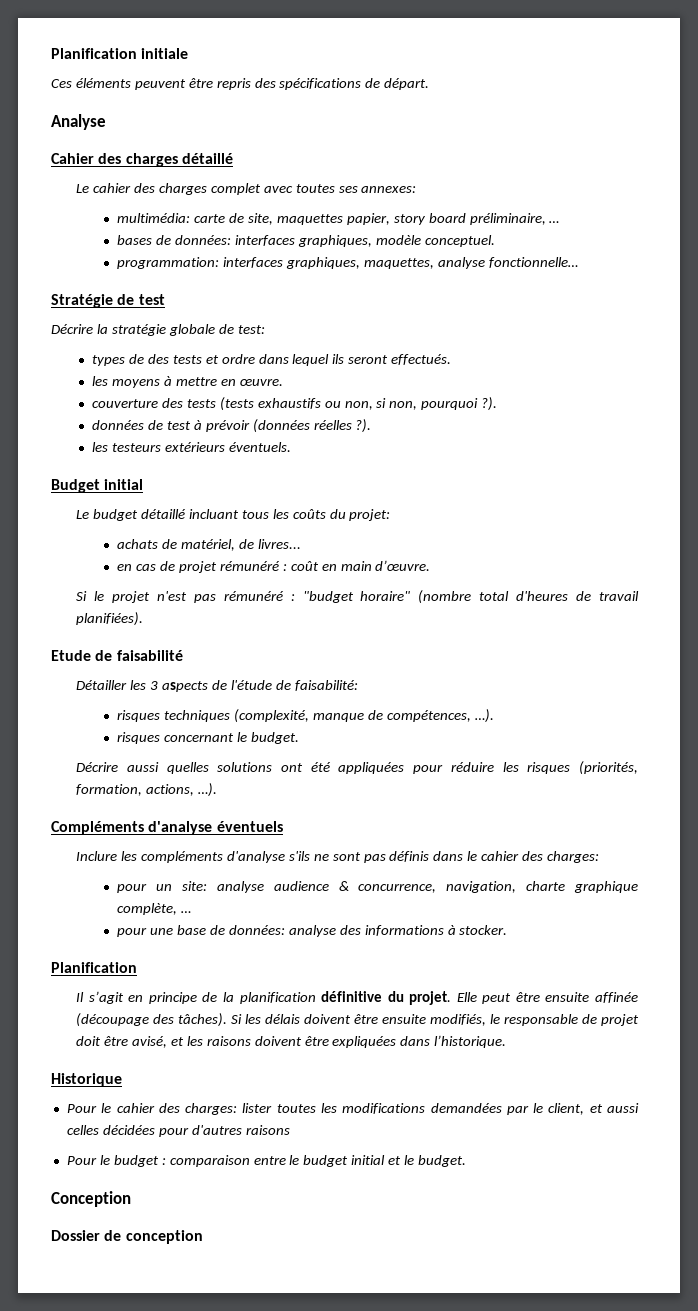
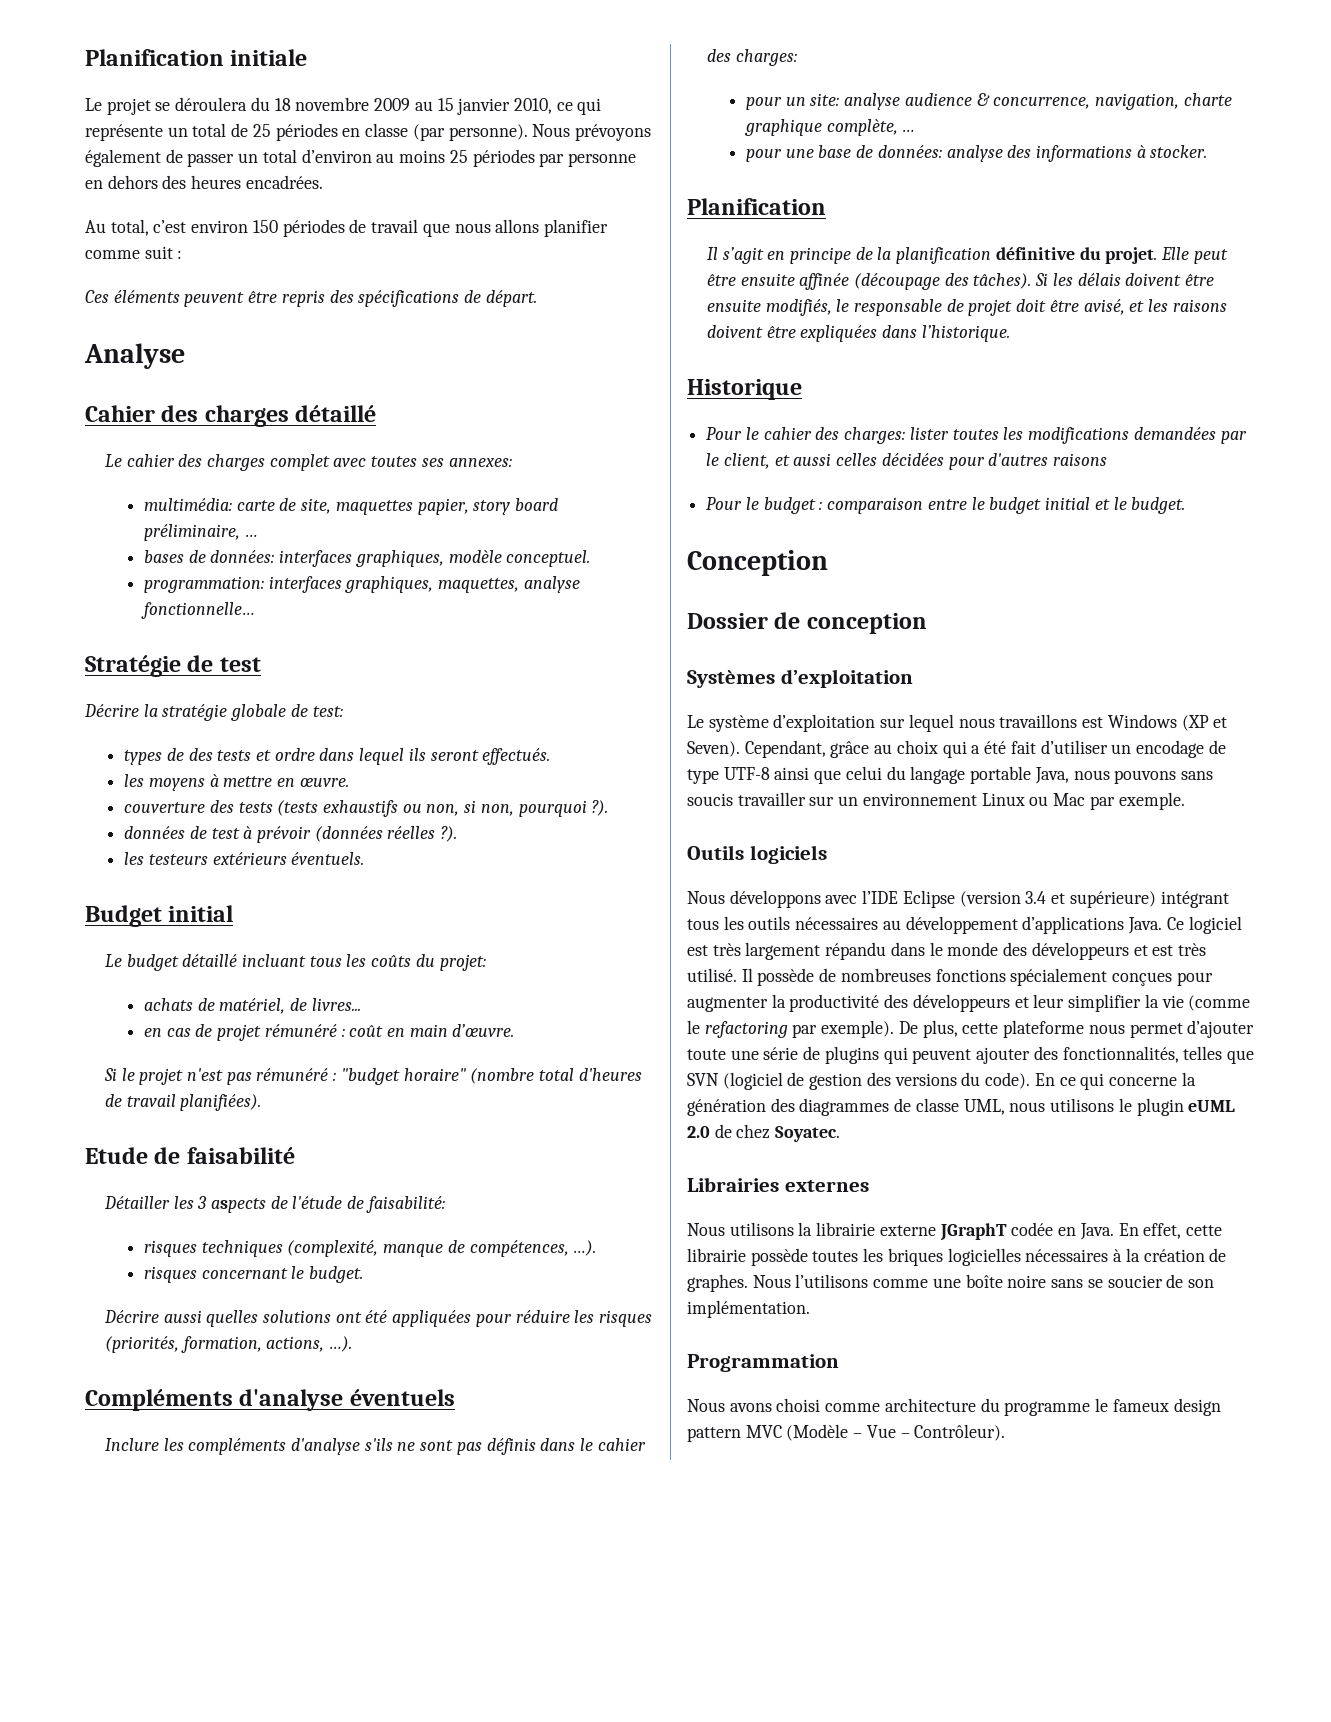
(189, 53) none -> [85,97,602,115] [85,123,651,141] [85,149,636,167] [85,175,323,189] [85,219,608,237] [85,246,183,259] // Le projet se déroulera du 18 novembre 2009 au 15 janvier 2010, ce qui représente un total de 25 périodes en classe (par personne). Nous prévoyons également de passer un total d’environ au moins 25 périodes par personne en dehors des heures encadrées. // Au total, c’est environ 150 périodes de travail que nous allons planifier comme suit :
(203, 1237) none -> [687,669,913,688] [687,714,1228,732] [687,740,1226,758] [687,766,1213,784] [687,792,1185,810] [687,845,827,864] [687,890,1229,908] [687,916,1242,934] [687,942,1206,960] [687,968,1213,986] [687,994,1251,1012] [687,1020,1255,1038] [687,1046,1254,1064] [687,1072,1196,1090] [687,1098,1236,1116] [687,1124,841,1142] [687,1177,869,1192] [687,1222,1222,1241] [687,1248,1227,1266] [687,1274,1214,1292] [687,1300,810,1318] [687,1354,839,1372] [687,1398,1221,1416] [687,1424,1006,1442] // Systèmes d’exploitation // Le système d’exploitation sur lequel nous travaillons est Windows (XP et Seven). Cependant, grâce au choix qui a été fait d’utiliser un encodage de type UTF-8 ainsi que celui du langage portable Java, nous pouvons sans soucis travailler sur un environnement Linux ou Mac par exemple. // Outils logiciels // Nous développons avec l’IDE Eclipse (version 3.4 et supérieure) intégrant tous les outils nécessaires au développement d’applications Java. Ce logiciel est très largement répandu dans le monde des développeurs et est très utilisé. Il possède de nombreuses fonctions spécialement conçues pour augmenter la productivité des développeurs et leur simplifier la vie (comme le refactoring par exemple). De plus, cette plateforme nous permet d’ajouter toute une série de plugins qui peuvent ajouter des fonctionnalités, telles que SVN (logiciel de gestion des versions du code). En ce qui concerne la génération des diagrammes de classe UML, nous utilisons le plugin eUML 2.0 de chez Soyatec. // Librairies externes // Nous utilisons la librairie externe JGraphT codée en Java. En effet, cette librairie possède toutes les briques logicielles nécessaires à la création de graphes. Nous l’utilisons comme une boîte noire sans se soucier de son implémentation. // Programmation // Nous avons choisi comme architecture du programme le fameux design pattern MVC (Modèle – Vue – Contrôleur).

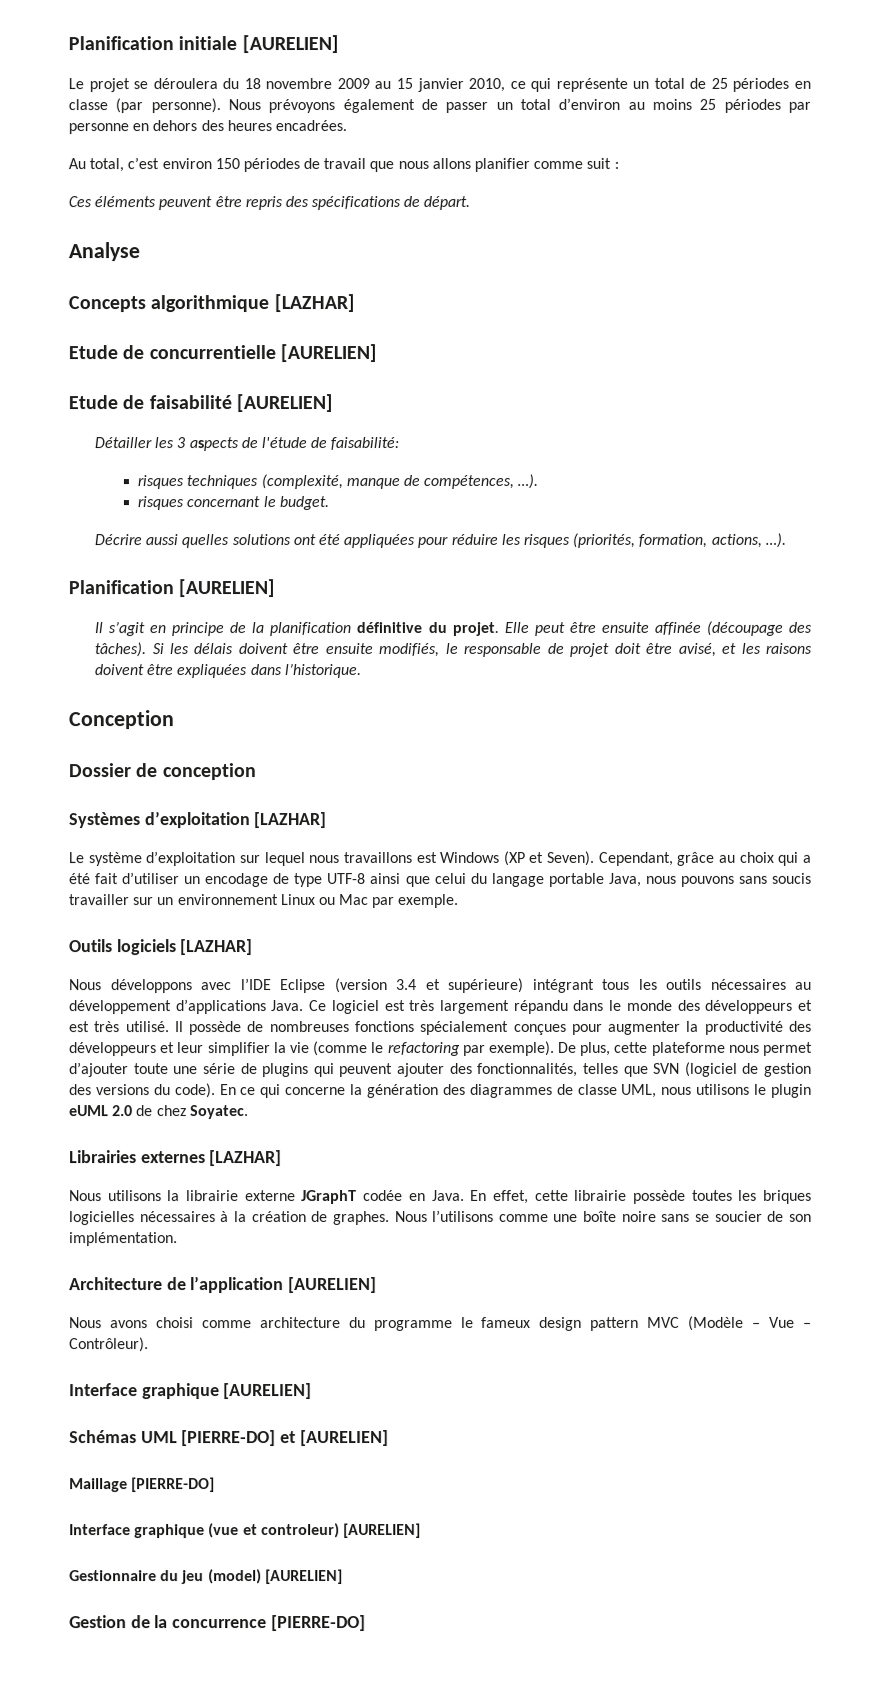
(308, 57) none -> [241,35,339,54] [AURELIEN]
[85,405,377,427] [104,454,512,471] [143,498,558,515] [143,524,258,541] [143,550,591,567] [143,576,580,593] [140,602,255,619] [85,655,261,677] [84,704,343,721] [124,748,551,765] [124,774,349,791] [124,800,609,817] [124,826,458,843] [124,852,365,865] [85,905,234,927] [104,954,486,971] [143,998,361,1014] [143,1024,515,1041] [103,1068,642,1085] [104,1094,262,1111] Cahier des charges détaillé // Le cahier des charges complet avec toutes ses annexes: // multimédia: carte de site, maquettes papier, story board préliminaire, … // bases de données: interfaces graphiques, modèle conceptuel. // programmation: interfaces graphiques, maquettes, analyse fonctionnelle… // Stratégie de test // Décrire la stratégie globale de test: // types de des tests et ordre dans lequel ils seront effectués. // les moyens à mettre en œuvre. // couverture des tests (tests exhaustifs ou non, si non, pourquoi ?). // données de test à prévoir (données réelles ?). // les testeurs extérieurs éventuels. // Budget initial // Le budget détaillé incluant tous les coûts du projet: // achats de matériel, de livres... // en cas de projet rémunéré : coût en main d’œuvre. // Si le projet n'est pas rémunéré : "budget horaire" (nombre total d'heures de travail planifiées). -> [68,294,355,313] [68,344,377,363] Concepts algorithmique [LAZHAR] // Etude de concurrentielle [AURELIEN]
(295, 1155) none -> [235,394,333,413] [AURELIEN]
[85,1389,455,1411] [104,1438,646,1455] [706,49,797,66] [745,93,1232,110] [744,119,916,136] [745,145,1208,162] [687,198,826,215] // Compléments d'analyse éventuels // Inclure les compléments d'analyse s'ils ne sont pas définis dans le cahier des charges: // pour un site: analyse audience & concurrence, navigation, charte graphique complète, … // pour une base de données: analyse des informations à stocker. // Planification -> [68,579,276,598] // Planification [AURELIEN]
[687,379,802,400] [706,427,1247,444] [706,453,1108,470] [706,497,1186,514] // Historique // Pour le cahier des charges: lister toutes les modifications demandées par le client, et aussi celles décidées pour d'autres raisons // Pour le budget : comparaison entre le budget initial et le budget. -> (361, 671) none
(913, 678) none -> [253,812,327,829] [LAZHAR]
(827, 854) none -> [180,939,254,956] [LAZHAR]
(869, 1186) none -> [209,1150,283,1167] [LAZHAR]
[687,1354,839,1372] Programmation -> [69,1276,378,1294] Architecture de l’application [AURELIEN]
(1006, 1432) none -> [69,1383,313,1400] [69,1430,389,1447] [69,1477,216,1493] [69,1523,421,1539] [69,1569,343,1585] [69,1615,366,1632] // Interface graphique [AURELIEN] // Schémas UML [PIERRE-DO] et [AURELIEN] // Maillage [PIERRE-DO] // Interface graphique (vue et controleur) [AURELIEN] // Gestionnaire du jeu (model) [AURELIEN] // Gestion de la concurrence [PIERRE-DO]

